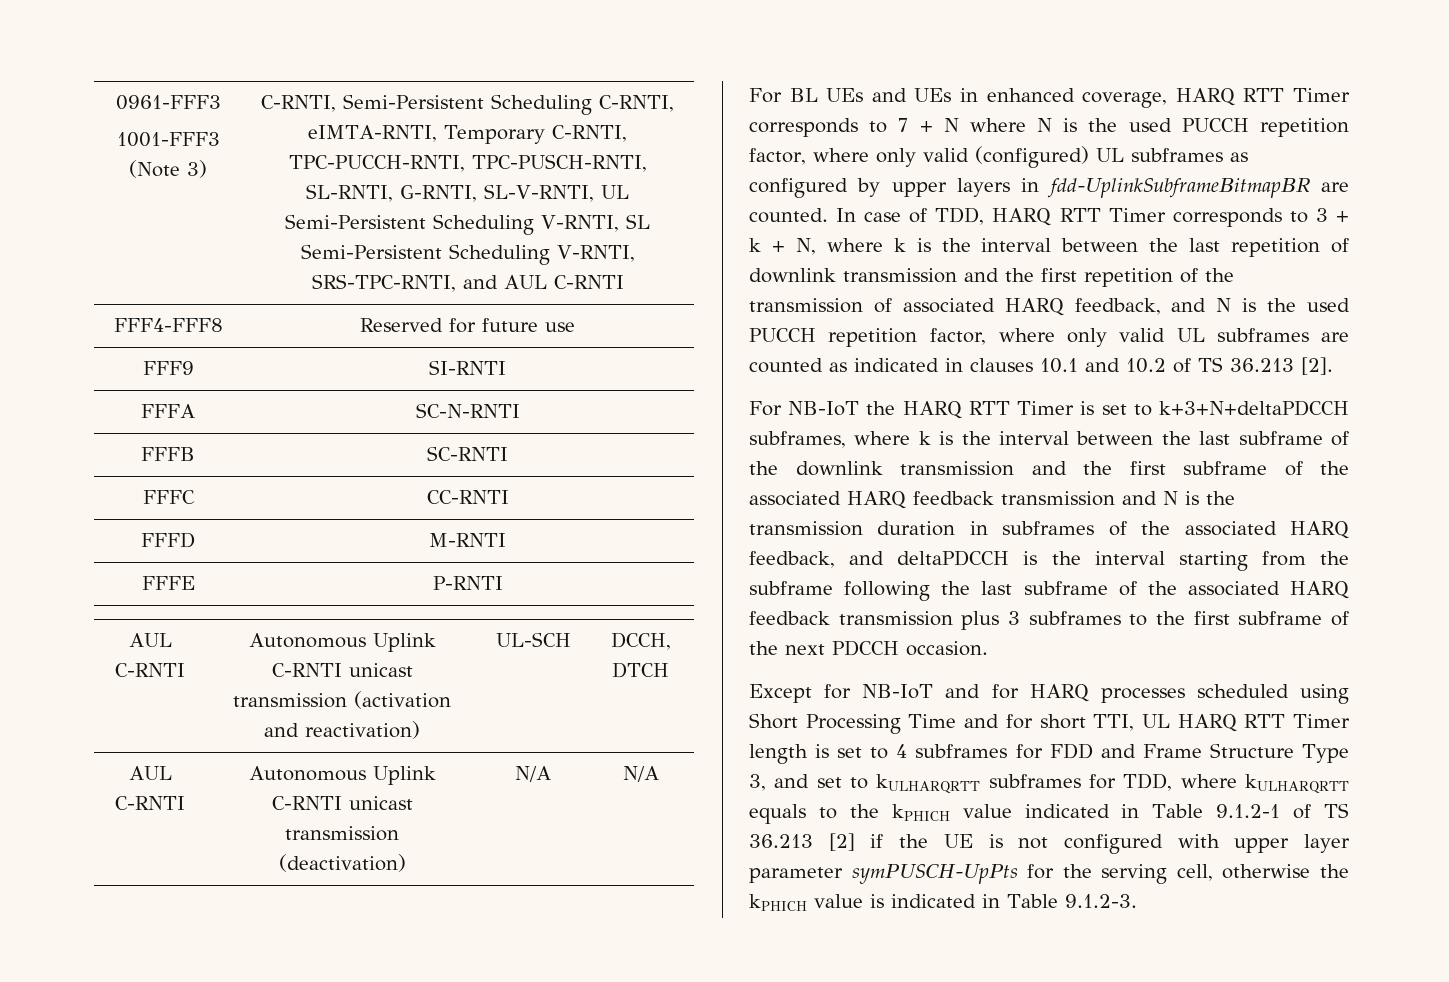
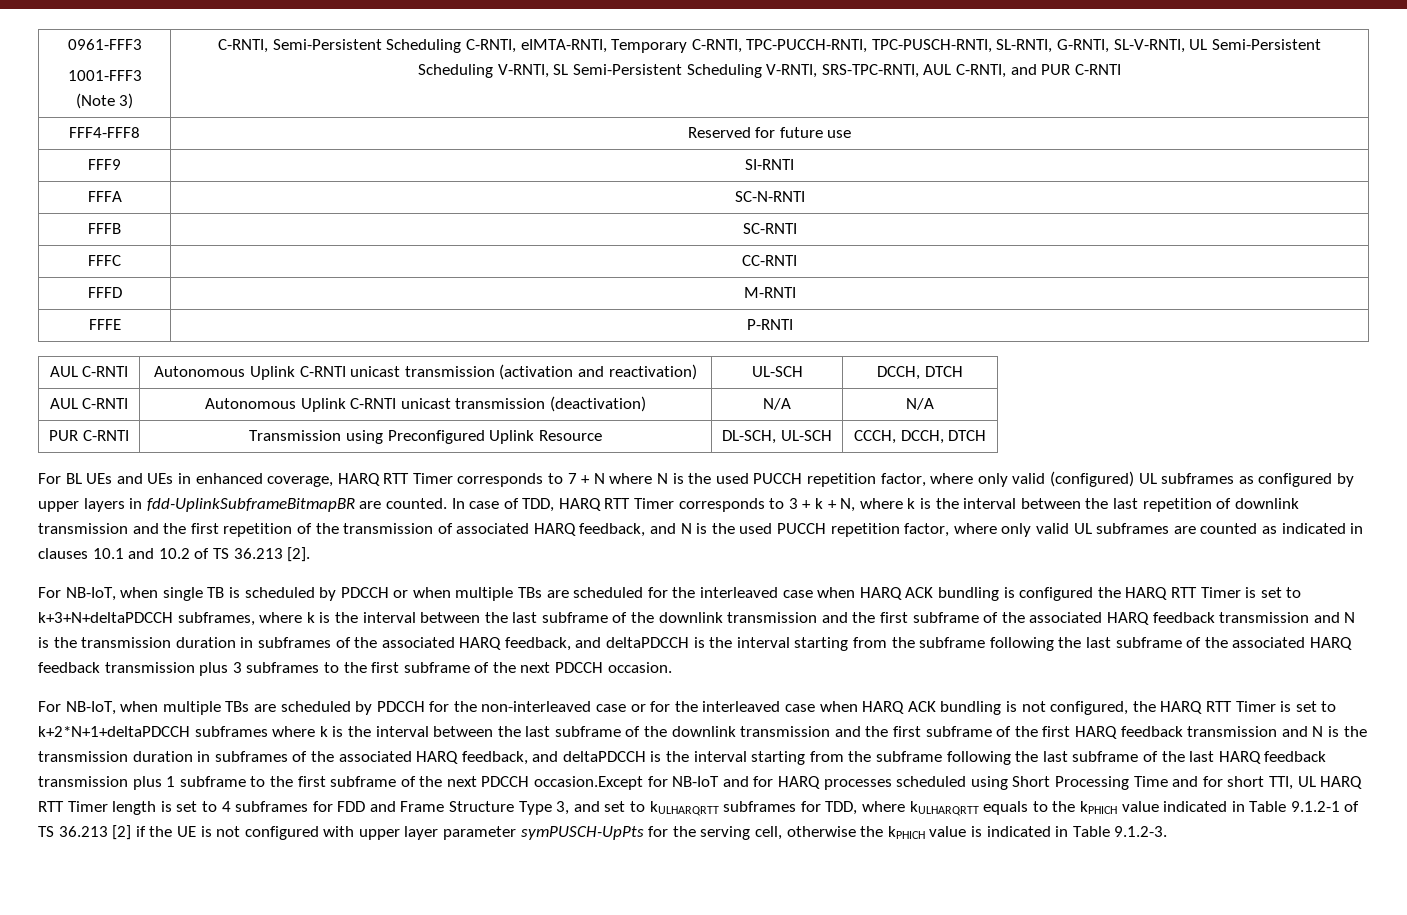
[462,275,547,289] and AUL -> [923,64,1071,78] AUL C-RNTI, and PUR
(659, 774) none -> [49,430,129,441] [249,430,602,444] [722,430,832,444] [853,430,987,444] // PUR C-RNTI | Transmission using Preconfigured Uplink Resource | DL-SCH, UL-SCH | CCCH, DCCH, DTCH
[788,401,860,416] NB-IoT -> [65,587,1094,601] NB-IoT, when single TB is scheduled by PDCCH or when multiple TBs are scheduled for the interleaved case when HARQ ACK bundling is configured
[749,684,812,703] Except -> [38,701,1337,715] [38,726,1367,739] [38,751,1327,765] [38,776,644,790] For NB-IoT, when multiple TBs are scheduled by PDCCH for the non-interleaved case or for the interleaved case when HARQ ACK bundling is not configured, the HARQ RTT Timer is set to k+2*N+1+deltaPDCCH subframes where k is the interval between the last subframe of the downlink transmission and the first subframe of the first HARQ feedback transmission and N is the transmission duration in subframes of the associated HARQ feedback, and deltaPDCCH is the interval starting from the subframe following the last subframe of the last HARQ feedback transmission plus 1 subframe to the first subframe of the next PDCCH occasion.Except

